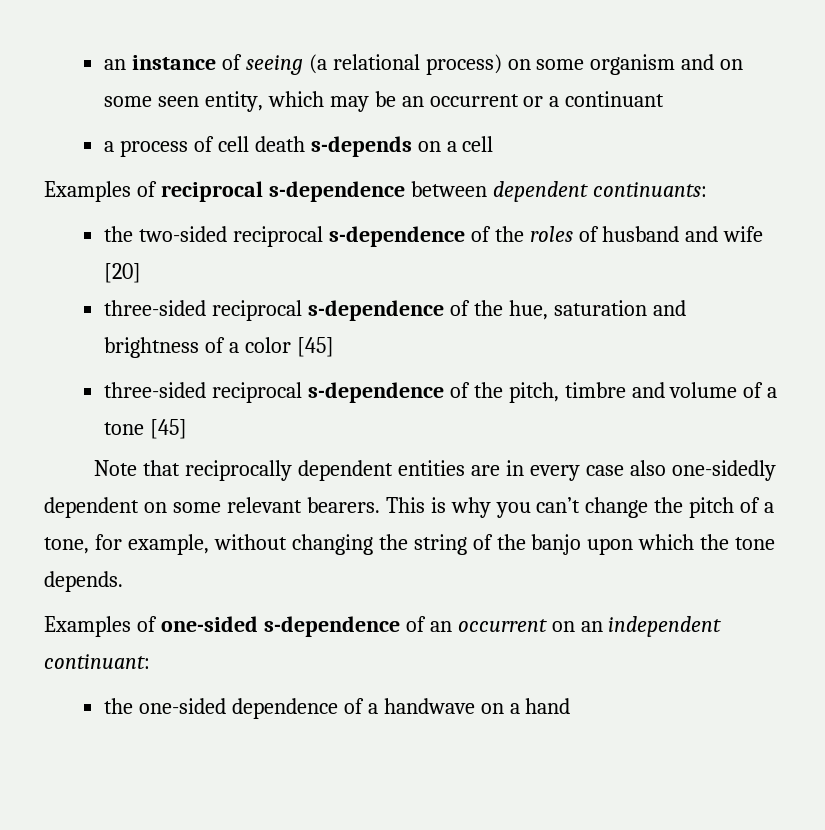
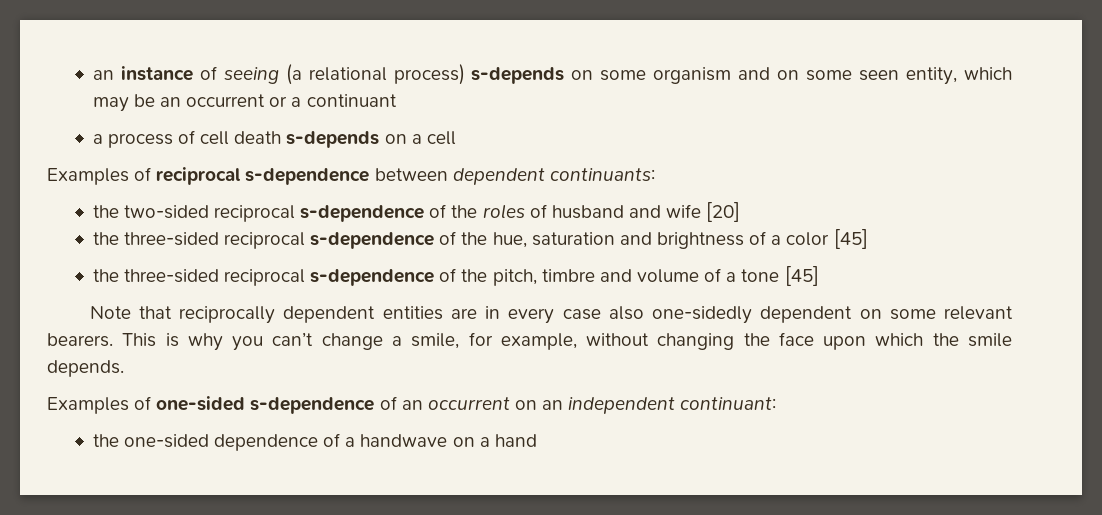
(502, 64) none -> [471,67,565,84] s-depends
(141, 273) none -> [92,232,119,245] the
(334, 347) none -> [92,269,119,282] the
[654,497,775,518] [44,537,89,554] the pitch of a tone, -> [391,333,460,349] a smile,
[413,534,582,555] string of the banjo -> [778,332,814,346] face
[735,537,776,550] tone -> [968,333,1013,347] smile

